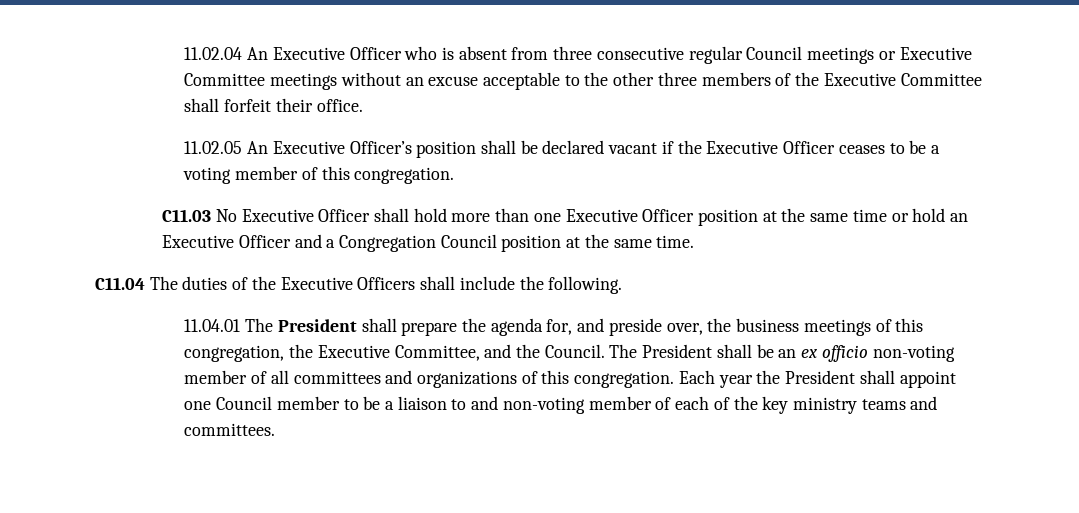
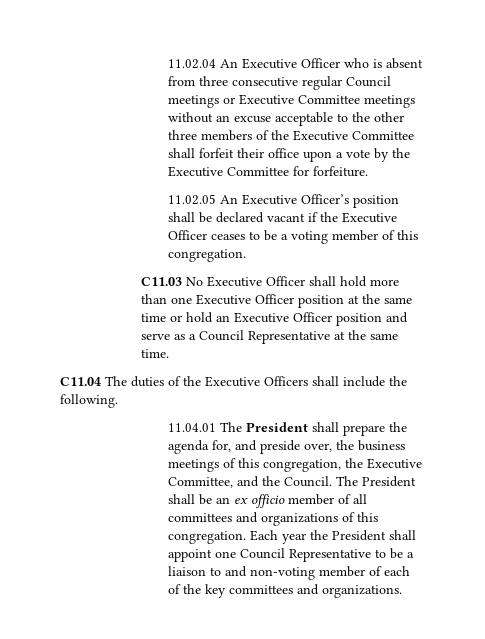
[316,99,363,112] office. -> [268,148,411,162] [168,166,369,177] office upon a vote by the Executive Committee for forfeiture.
[294,234,562,252] and a Congregation Council position -> [336,312,409,326] [141,330,331,344] position and serve as a Council Representative
[872,345,955,362] non-voting -> (286, 501) none
[276,396,340,410] member -> [289,549,372,562] Representative
[793,396,938,414] [184,423,276,436] ministry teams and committees. -> [229,584,403,598] committees and organizations.

